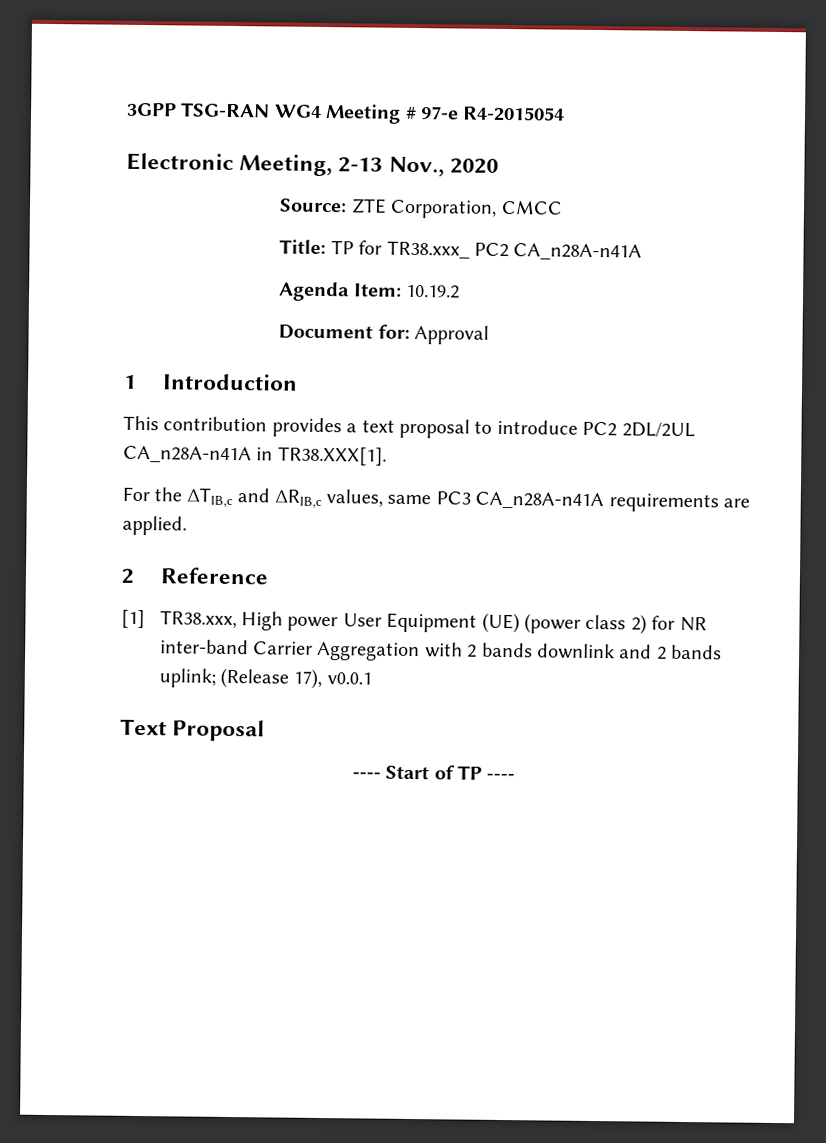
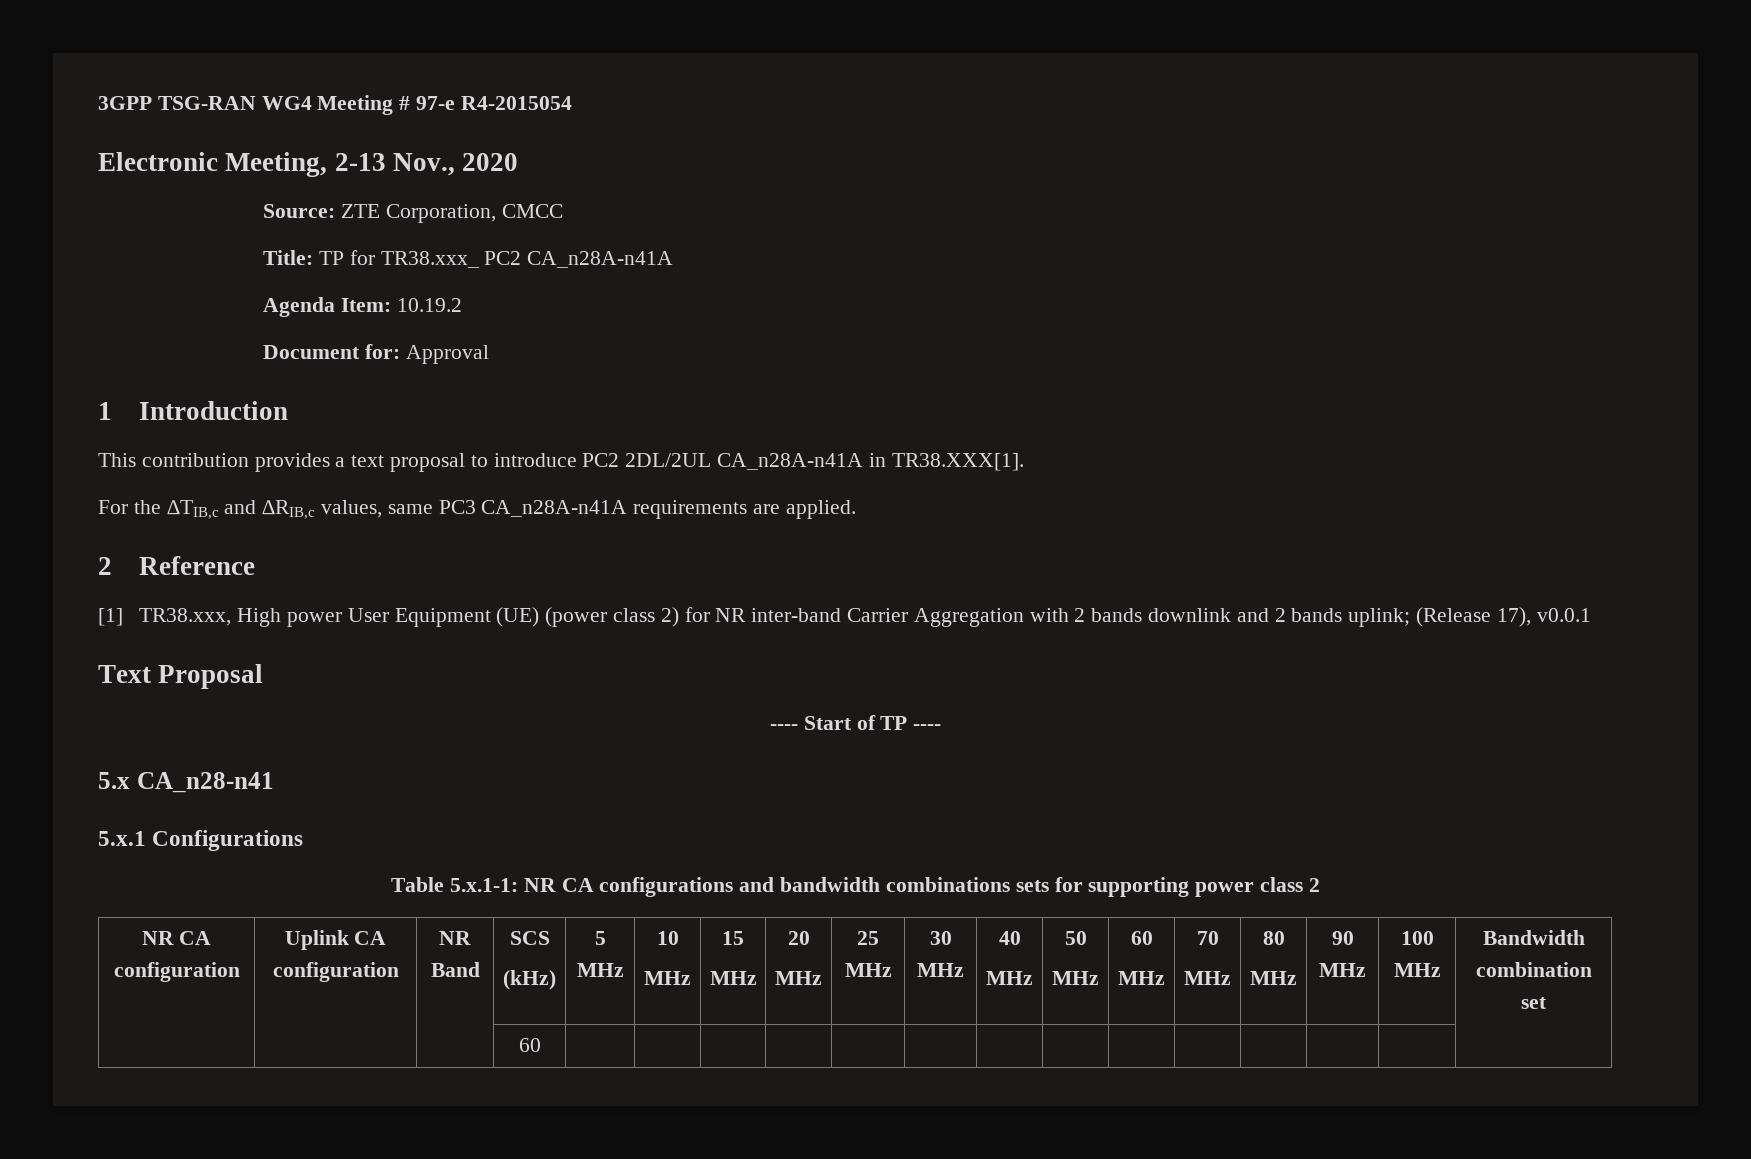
(516, 777) none -> [98,772,274,793] [98,830,304,851] [391,877,1320,897] [141,931,212,945] [113,962,240,982] [284,930,387,950] [272,962,399,982] [439,931,471,945] [430,962,480,977] [509,931,550,945] [503,970,556,990] [594,931,606,945] [576,963,624,977] [656,931,679,945] [644,971,691,985] [722,931,744,945] [709,971,757,985] [787,931,810,945] [775,971,822,985] [857,931,879,945] [844,963,892,977] [929,931,952,945] [917,963,964,977] [998,931,1021,945] [986,971,1033,985] [1064,931,1087,945] [1052,971,1099,985] [1130,931,1153,945] [1118,971,1165,985] [1196,931,1219,945] [1184,971,1231,985] [1262,931,1285,945] [1250,971,1297,985] [1331,931,1354,945] [1319,963,1366,977] [1400,931,1434,945] [1393,963,1441,977] [1482,930,1585,945] [1475,962,1592,977] [1521,997,1547,1009] [518,1038,541,1052] // 5.x CA_n28-n41 // 5.x.1 Configurations // Table 5.x.1-1: NR CA configurations and bandwidth combinations sets for supporting power class 2 // NR CA configuration | Uplink CA configuration | NR Band | SCS // (kHz) | 5 MHz | 10 // MHz | 15 // MHz | 20 // MHz | 25 MHz | 30 MHz | 40 // MHz | 50 // MHz | 60 // MHz | 70 // MHz | 80 // MHz | 90 MHz | 100 MHz | Bandwidth combination set // | | | 60 | | | | | | | | | | | | | |

